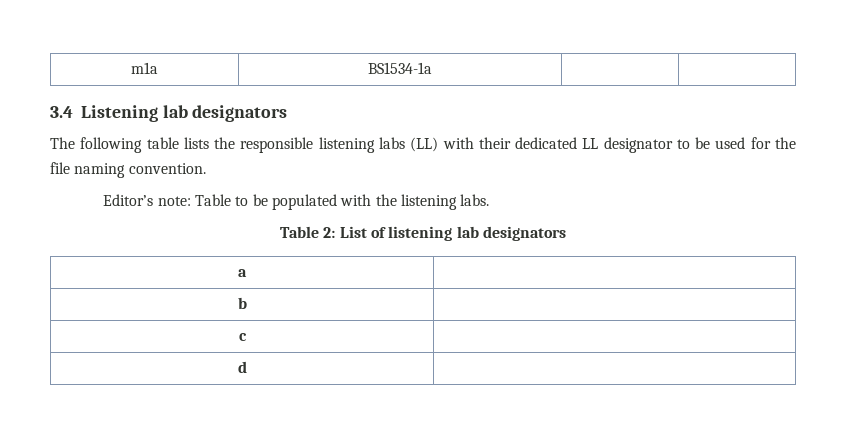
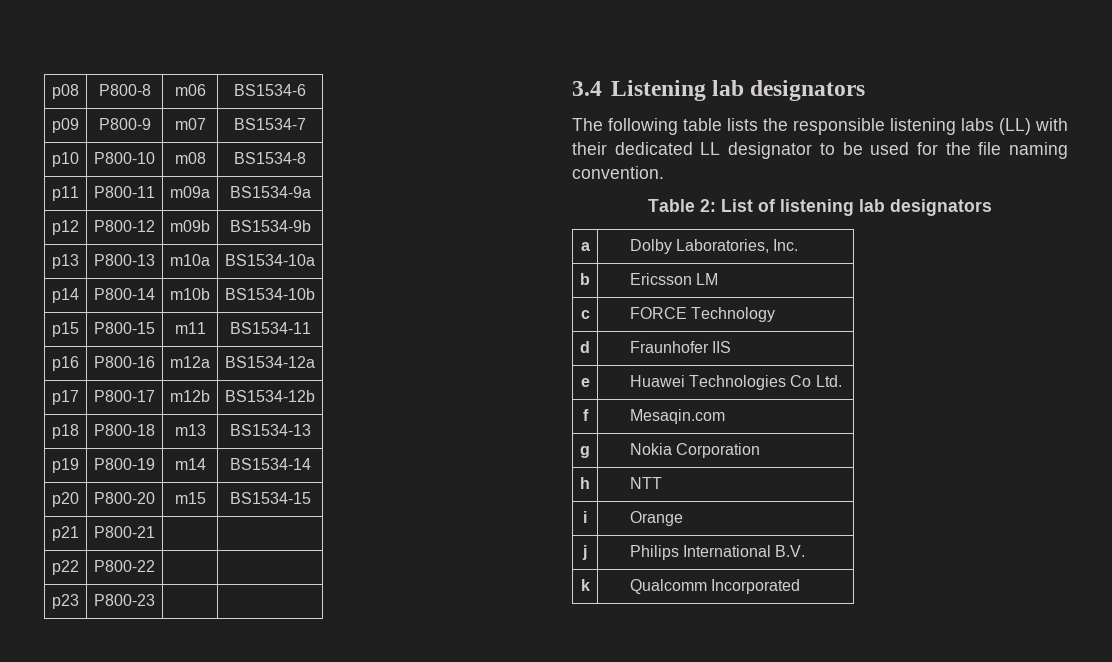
[131,62,158,74] [368,62,433,74] m1a | BS1534-1a -> [52,84,79,99] [98,84,151,96] [174,84,206,96] [233,84,306,96] [52,118,79,133] [98,118,151,130] [174,118,206,130] [233,118,306,130] [52,152,79,167] [94,152,155,164] [174,152,206,164] [233,152,306,164] [52,186,79,201] [94,186,155,198] [170,186,210,198] [229,186,311,198] [52,220,79,235] [94,220,155,232] [170,220,210,232] [229,220,311,232] [52,254,79,269] [94,254,155,266] [170,254,210,266] [224,254,315,266] [52,288,79,303] [94,288,155,300] [170,288,210,300] [224,288,315,300] [52,322,79,337] [94,322,155,334] [174,322,206,334] [229,322,311,334] [52,356,79,371] [94,356,155,368] [170,356,210,368] [224,356,315,368] [52,390,79,405] [94,390,155,402] [170,390,210,402] [224,390,315,402] [52,424,79,439] [94,424,155,436] [174,424,206,436] [229,424,311,436] [52,458,79,473] [94,458,155,470] [174,458,206,470] [229,458,311,470] [52,492,79,507] [94,492,155,504] [174,492,206,504] [229,492,311,504] [52,526,79,541] [94,526,155,538] [52,560,79,575] [94,560,155,572] [52,594,79,609] [94,594,155,606] p08 | P800-8 | m06 | BS1534-6 // p09 | P800-9 | m07 | BS1534-7 // p10 | P800-10 | m08 | BS1534-8 // p11 | P800-11 | m09a | BS1534-9a // p12 | P800-12 | m09b | BS1534-9b // p13 | P800-13 | m10a | BS1534-10a // p14 | P800-14 | m10b | BS1534-10b // p15 | P800-15 | m11 | BS1534-11 // p16 | P800-16 | m12a | BS1534-12a // p17 | P800-17 | m12b | BS1534-12b // p18 | P800-18 | m13 | BS1534-13 // p19 | P800-19 | m14 | BS1534-14 // p20 | P800-20 | m15 | BS1534-15 // p21 | P800-21 | | // p22 | P800-22 | | // p23 | P800-23
[103,194,490,210] // Editor’s note: Table to be populated with the listening labs. -> (664, 172) none
(247, 273) none -> [629,239,799,254] Dolby Laboratories, Inc.
(247, 303) none -> [629,273,719,285] Ericsson LM
(247, 337) none -> [629,307,776,322] FORCE Technology
(247, 367) none -> [629,341,732,353] [580,378,590,387] [629,375,842,390] [582,409,589,421] [629,409,725,424] [580,446,590,458] [629,443,761,458] [580,477,590,489] [629,477,662,489] [583,511,587,523] [629,511,683,526] [582,545,587,560] [629,545,806,560] [580,579,590,591] [629,579,801,594] Fraunhofer IIS // e | Huawei Technologies Co Ltd. // f | Mesaqin.com // g | Nokia Corporation // h | NTT // i | Orange // j | Philips International B.V. // k | Qualcomm Incorporated

